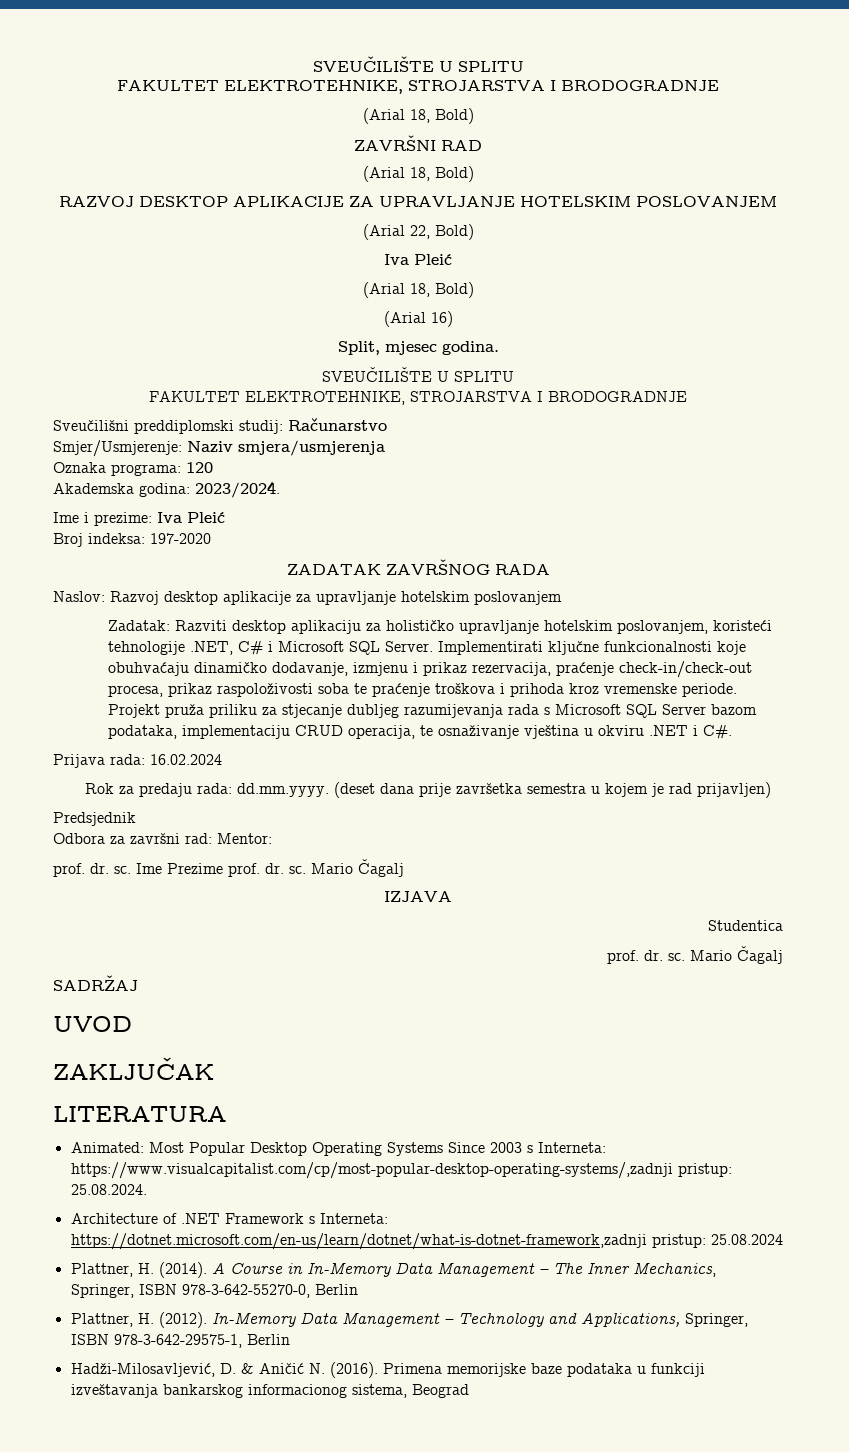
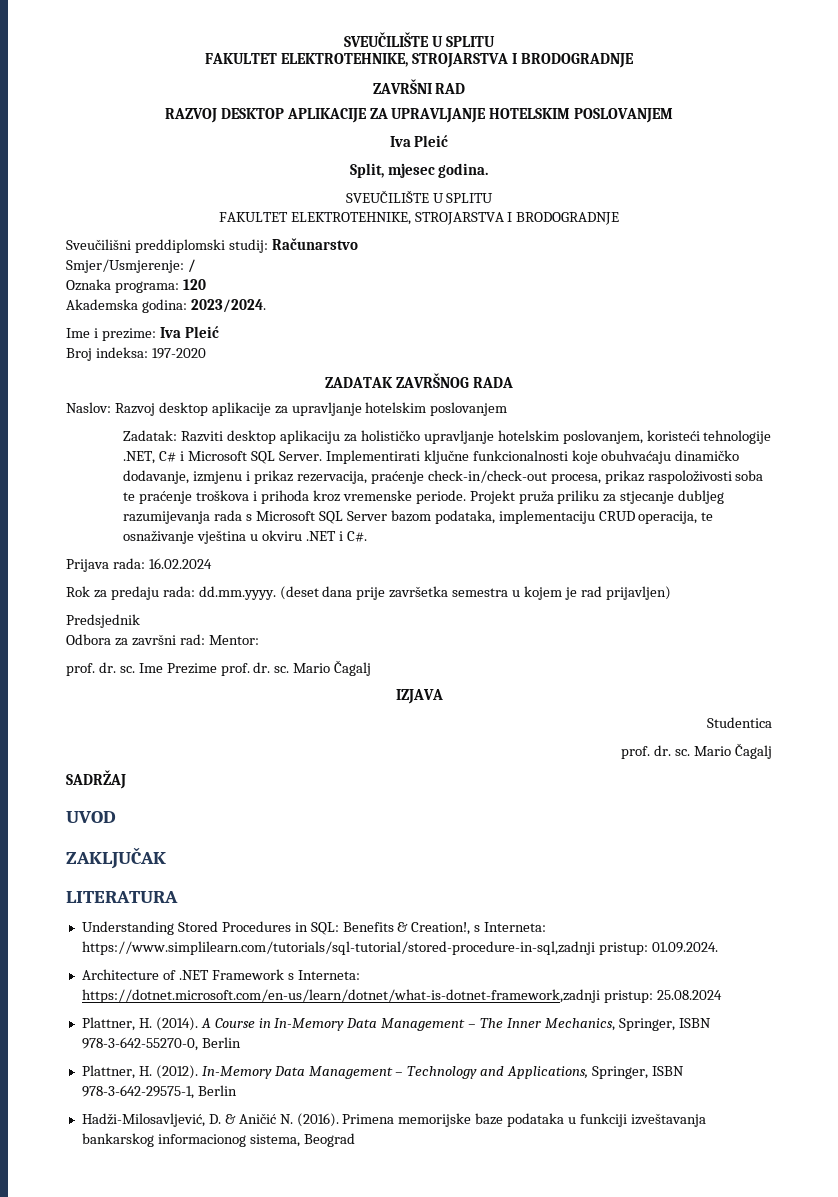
[312,56,524,72] [117,80,719,94] [362,108,474,124] SVEUČILIŠTE U SPLITU // FAKULTET ELEKTROTEHNIKE, STROJARSTVA I BRODOGRADNJE // (Arial 18, Bold) -> [344,32,495,47] [205,53,634,68] SVEUČILIŠTE U SPLITU // FAKULTET ELEKTROTEHNIKE, STROJARSTVA I BRODOGRADNJE
[362,166,474,182] // (Arial 18, Bold) -> (466, 88) none
[362,224,474,240] [384,254,452,265] [362,282,474,298] [383,311,453,327] // (Arial 22, Bold) // Iva Pleić // (Arial 18, Bold) // (Arial 16) -> [389,135,449,147] // Iva Pleić
[187,440,385,456] Naziv smjera/usmjerenja -> [187,259,196,273] /
[70,1142,606,1156] [70,1162,732,1179] [70,1184,147,1195] Animated: Most Popular Desktop Operating Systems Since 2003 s Interneta: https://www.visualcapitalist.com/cp/most-popular-desktop-operating-systems/,zadnji pristup: 25.08.2024. -> [81,921,547,935] [81,941,718,955] Understanding Stored Procedures in SQL: Benefits & Creation!, s Interneta: https://www.simplilearn.com/tutorials/sql-tutorial/stored-procedure-in-sql,zadnji pristup: 01.09.2024.

